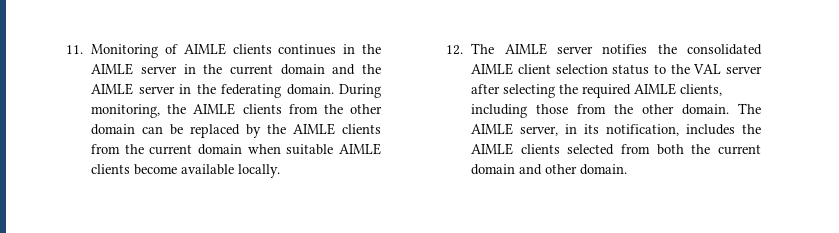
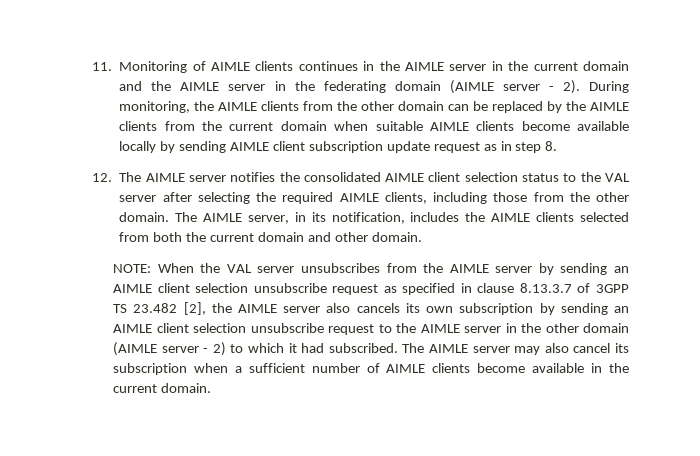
[286,84,334,95] domain. -> [394,80,580,94] domain (AIMLE server - 2).
[238,164,281,178] locally. -> [119,141,558,153] locally by sending AIMLE client subscription update request as in step 8.
(628, 169) none -> [113,263,629,275] [113,283,629,295] [113,302,629,315] [113,323,630,335] [113,342,629,356] [113,363,629,375] [113,383,211,393] // NOTE: When the VAL server unsubscribes from the AIMLE server by sending an AIMLE client selection unsubscribe request as specified in clause 8.13.3.7 of 3GPP TS 23.482 [2], the AIMLE server also cancels its own subscription by sending an AIMLE client selection unsubscribe request to the AIMLE server in the other domain (AIMLE server - 2) to which it had subscribed. The AIMLE server may also cancel its subscription when a sufficient number of AIMLE clients become available in the current domain.

